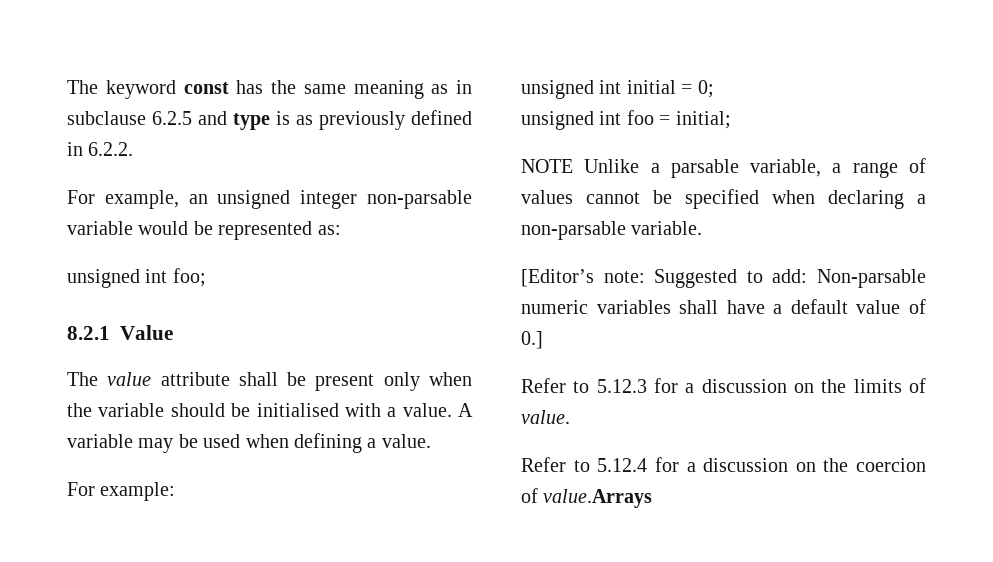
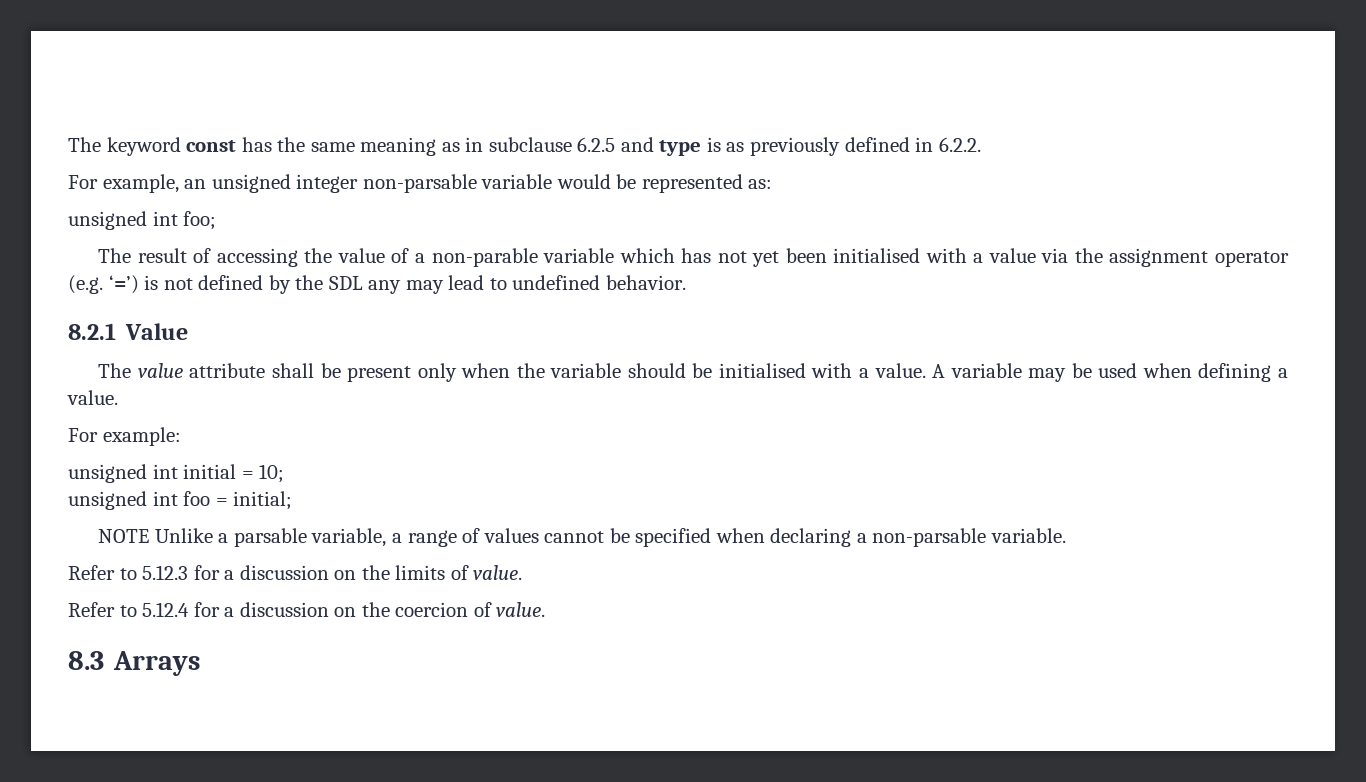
(206, 277) none -> [98,248,1289,267] [68,275,686,294] // The result of accessing the value of a non-parable variable which has not yet been initialised with a value via the assignment operator (e.g. ‘=’) is not defined by the SDL any may lead to undefined behavior.
[697,80,714,98] 0; -> [259,464,285,483] 10;
[521,269,926,288] [521,299,926,314] [521,331,543,349] // [Editor’s note: Suggested to add: Non-parsable numeric variables shall have a default value of 0.] -> (1066, 535) none
[543,489,653,508] value.Arrays -> [496,602,546,617] [68,651,201,676] value. // 8.3 Arrays

